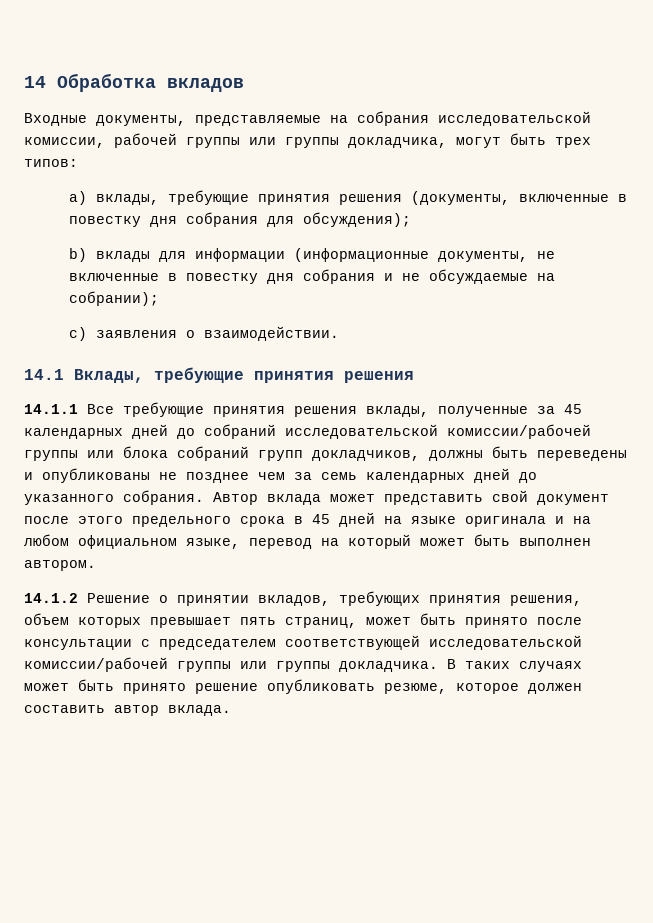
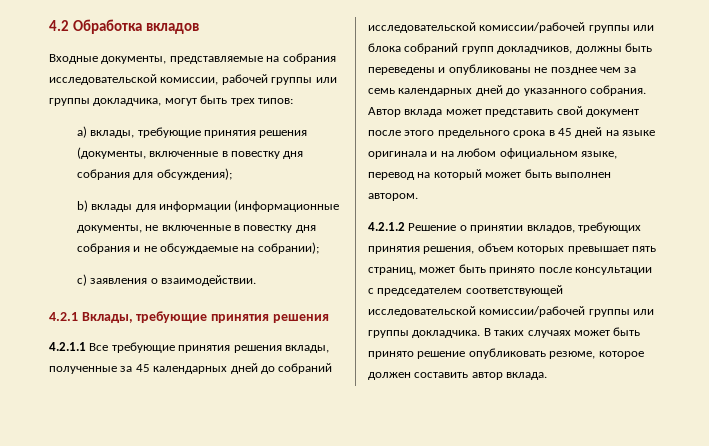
[24,76,46,88] 14 -> [49,20,69,31] 4.2
[24,369,64,380] 14.1 -> [49,312,78,321] 4.2.1
[24,404,78,414] 14.1.1 -> [49,342,86,351] 4.2.1.1
[24,593,78,603] 14.1.2 -> [368,222,405,231] 4.2.1.2

